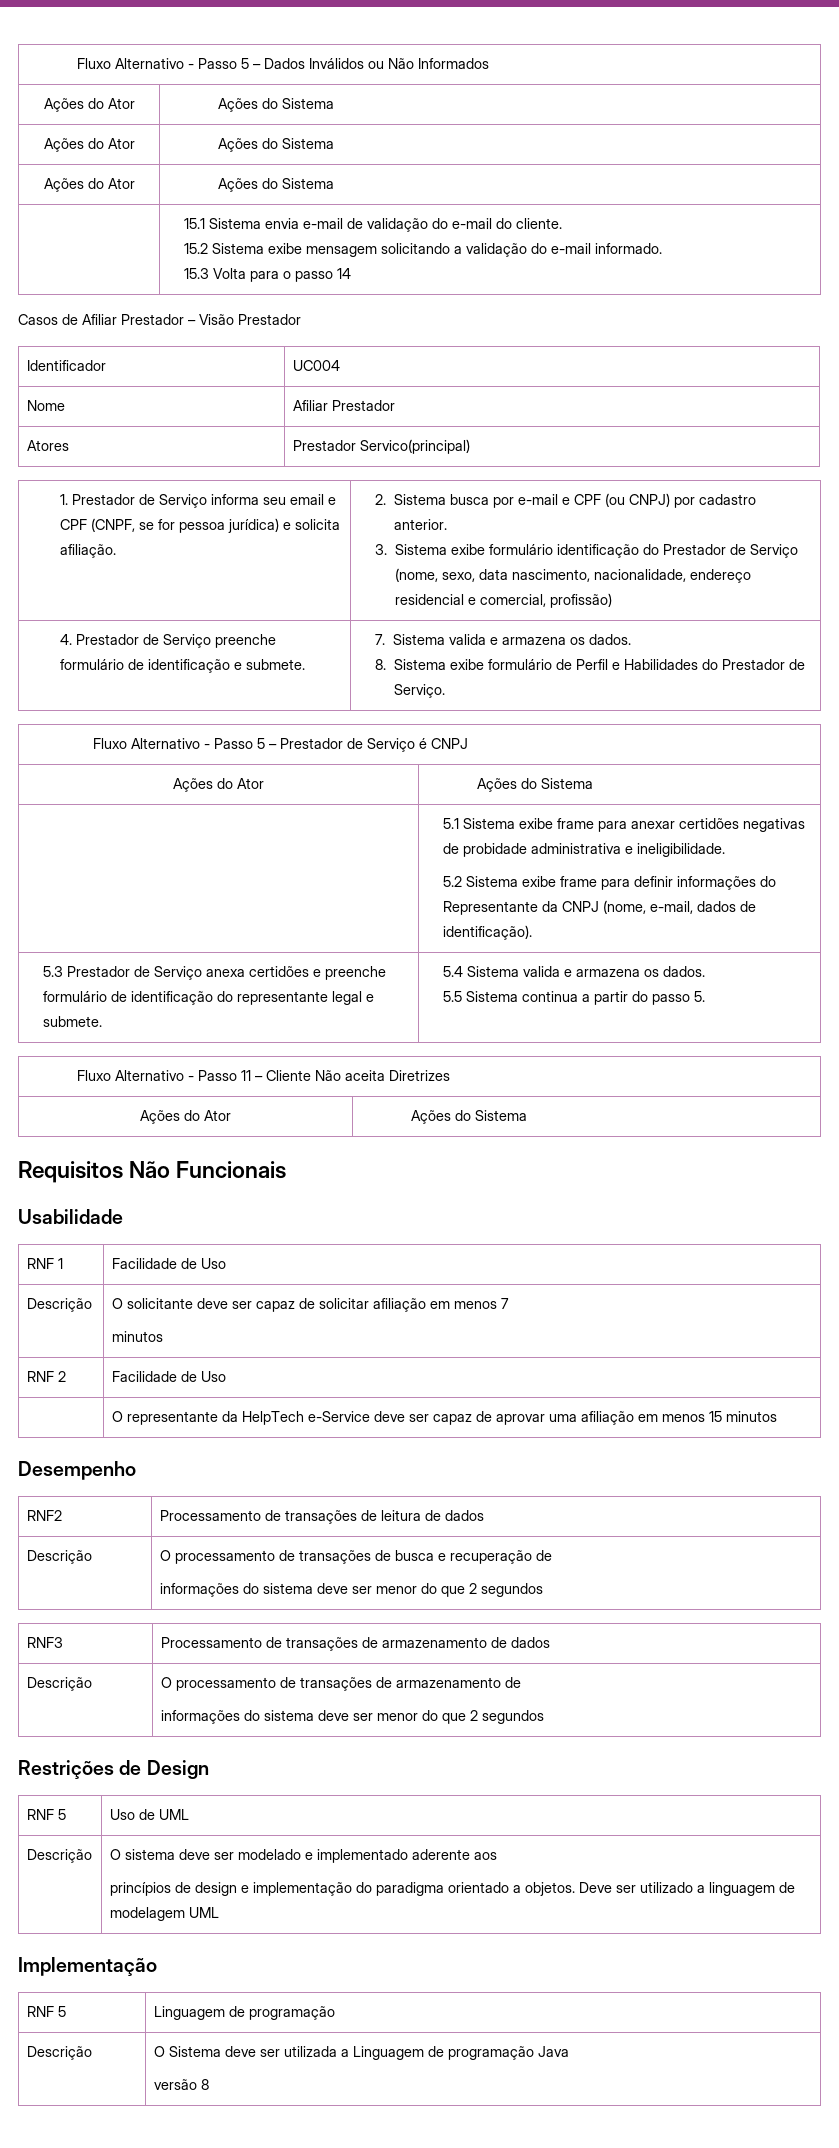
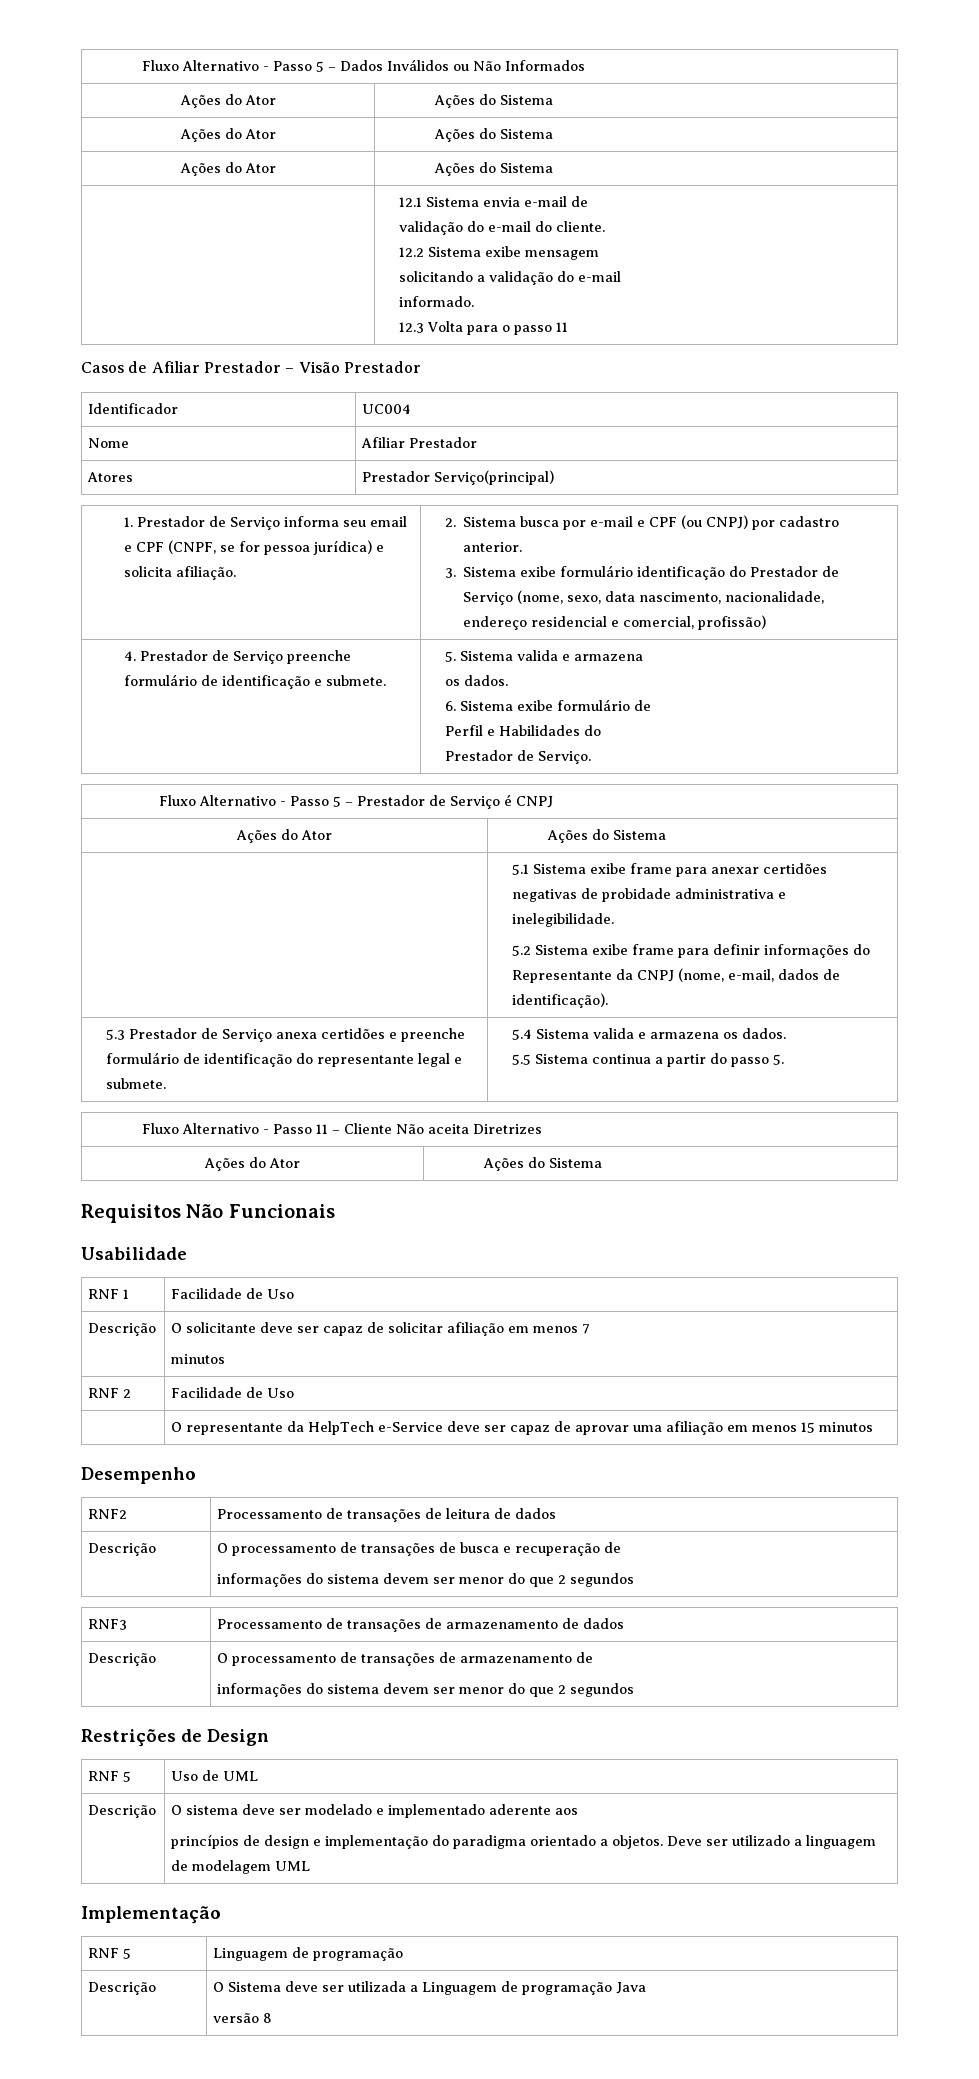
[184,218,206,229] 15.1 -> [399,197,423,207] 12.1
(364, 223) none -> (589, 201) //
[184,243,209,254] 15.2 -> [399,247,425,257] 12.2
(378, 251) none -> (600, 255) //
(592, 248) none -> (622, 276) //
[184,268,210,279] 15.3 -> [399,322,425,333] 12.3
[337,268,352,279] 14 -> [556,322,569,332] 11
[359,439,470,454] Servico(principal) -> [434,470,555,485] Serviço(principal)
[375,634,631,645] [375,659,387,670] 7. Sistema valida e armazena os dados. // 8. -> [445,650,644,662] [445,675,509,686] [445,701,457,711] 5. Sistema valida e armazena // os dados. // 6.
(572, 664) none -> (652, 705) //
(718, 664) none -> (602, 730) //
[637,843,726,857] ineligibilidade. -> [512,913,615,927] inelegibilidade.
[316,1583,348,1594] deve -> [383,1573,430,1584] devem
[317,1710,349,1721] deve -> [383,1683,430,1694] devem

